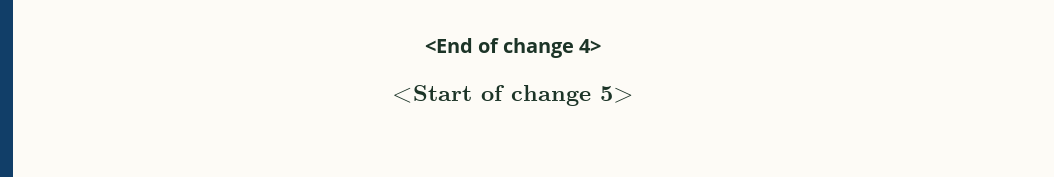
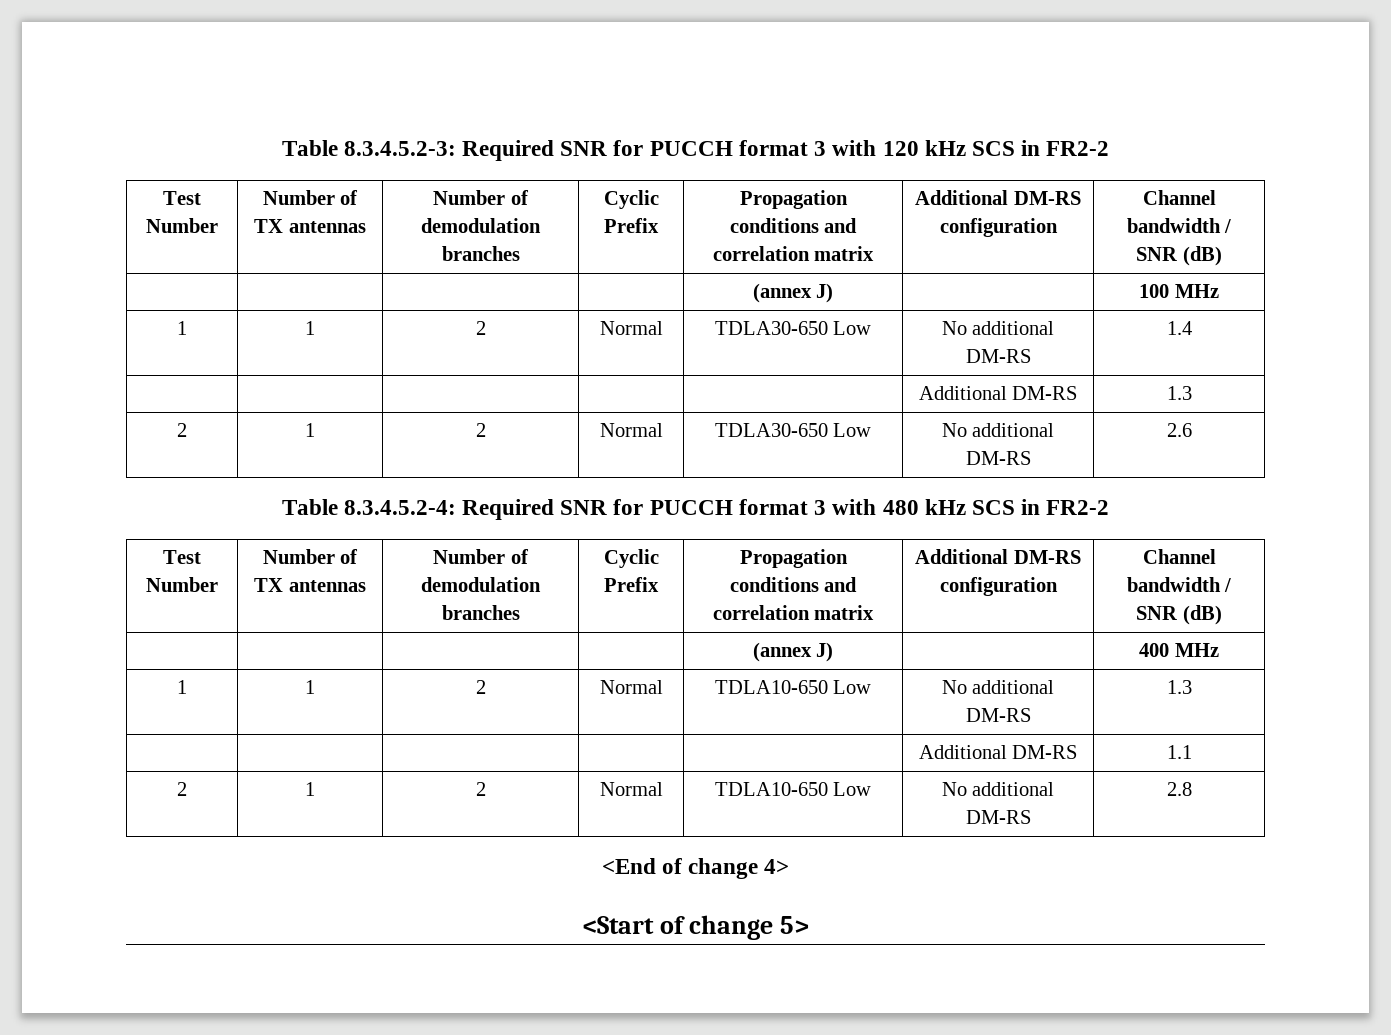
(424, 45) none -> [281,140,1110,161] [163,191,201,205] [146,218,218,233] [262,190,359,205] [254,219,366,233] [433,190,529,205] [421,218,541,233] [441,246,520,261] [603,190,659,209] [604,218,659,233] [739,190,848,209] [729,218,858,233] [712,246,875,261] [915,190,1081,205] [939,218,1058,237] [1142,190,1216,205] [1126,218,1232,233] [1136,246,1222,266] [752,283,834,303] [1139,284,1219,298] [177,321,187,335] [305,321,315,335] [475,321,486,335] [599,321,663,335] [714,321,872,335] [941,321,1055,335] [965,349,1031,363] [1166,321,1192,335] [918,386,1078,400] [1166,386,1192,400] [177,423,187,437] [305,423,315,437] [475,423,486,437] [599,423,663,437] [714,423,872,437] [941,423,1055,437] [965,451,1031,465] [1166,423,1192,437] [281,499,1110,520] [163,550,201,564] [146,577,218,592] [262,549,359,564] [254,578,366,592] [433,549,529,564] [421,577,541,592] [441,605,520,620] [603,549,659,568] [604,577,659,592] [739,549,848,568] [729,577,858,592] [712,605,875,620] [915,549,1081,564] [939,577,1058,596] [1142,549,1216,564] [1126,577,1232,592] [1136,605,1222,625] [752,642,834,662] [1139,643,1219,657] [177,680,187,694] [305,680,315,694] [475,680,486,694] [599,680,663,694] [714,680,872,694] [941,680,1055,694] [965,708,1031,722] [1166,680,1192,694] [918,745,1078,759] [1166,745,1192,759] [177,782,187,796] [305,782,315,796] [475,782,486,796] [599,782,663,796] [714,782,872,796] [941,782,1055,796] [965,810,1031,824] [1166,782,1192,796] Table 8.3.4.5.2-3: Required SNR for PUCCH format 3 with 120 kHz SCS in FR2-2 // Test Number | Number of TX antennas | Number of demodulation branches | Cyclic Prefix | Propagation conditions and correlation matrix | Additional DM-RS configuration | Channel bandwidth / SNR (dB) // | | | | (annex J) | | 100 MHz // 1 | 1 | 2 | Normal | TDLA30-650 Low | No additional DM-RS | 1.4 // | | | | | Additional DM-RS | 1.3 // 2 | 1 | 2 | Normal | TDLA30-650 Low | No additional DM-RS | 2.6 // Table 8.3.4.5.2-4: Required SNR for PUCCH format 3 with 480 kHz SCS in FR2-2 // Test Number | Number of TX antennas | Number of demodulation branches | Cyclic Prefix | Propagation conditions and correlation matrix | Additional DM-RS configuration | Channel bandwidth / SNR (dB) // | | | | (annex J) | | 400 MHz // 1 | 1 | 2 | Normal | TDLA10-650 Low | No additional DM-RS | 1.3 // | | | | | Additional DM-RS | 1.1 // 2 | 1 | 2 | Normal | TDLA10-650 Low | No additional DM-RS | 2.8 //

